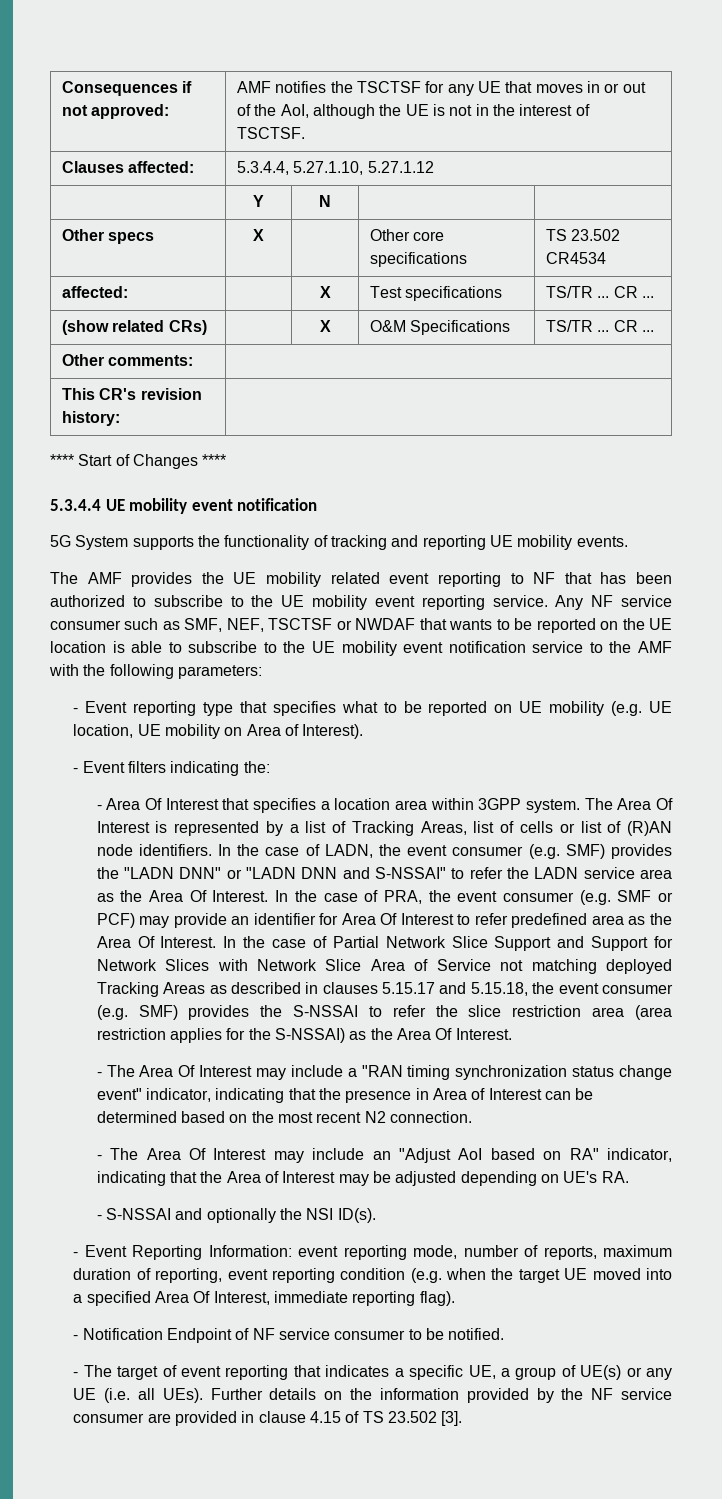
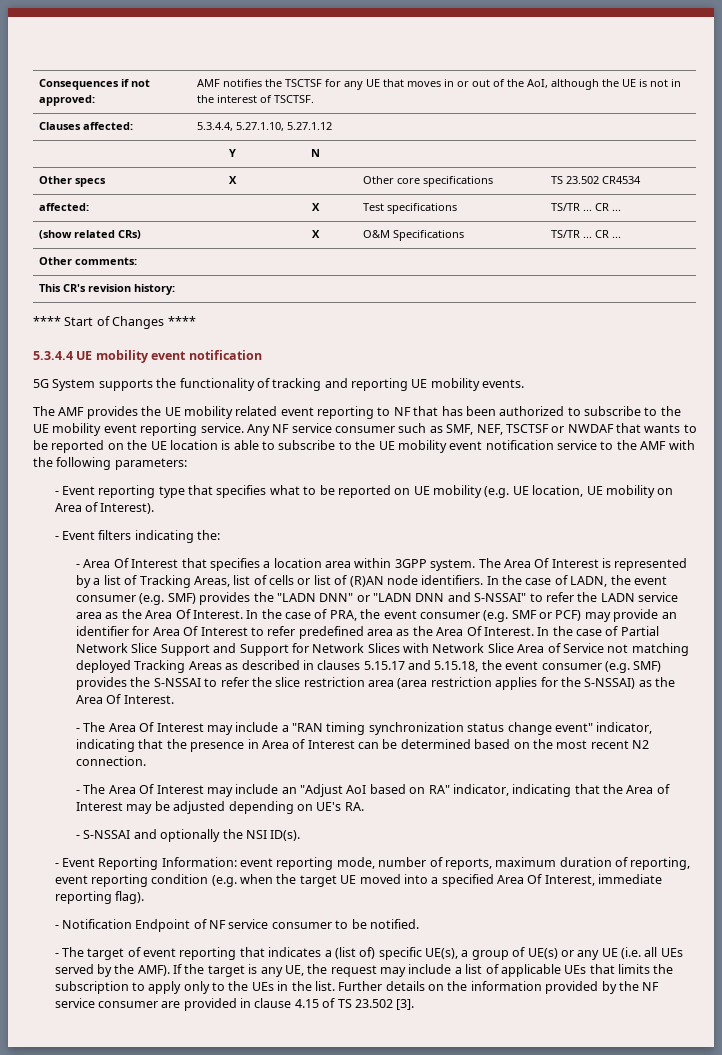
[409,1365,496,1380] specific UE, -> [334,947,459,960] (list of) specific UE(s),
[162,1388,203,1403] UEs). -> [660,948,683,957] [54,964,674,977] [54,981,335,994] UEs served by the AMF). If the target is any UE, the request may include a list of applicable UEs that limits the subscription to apply only to the UEs in the list.

